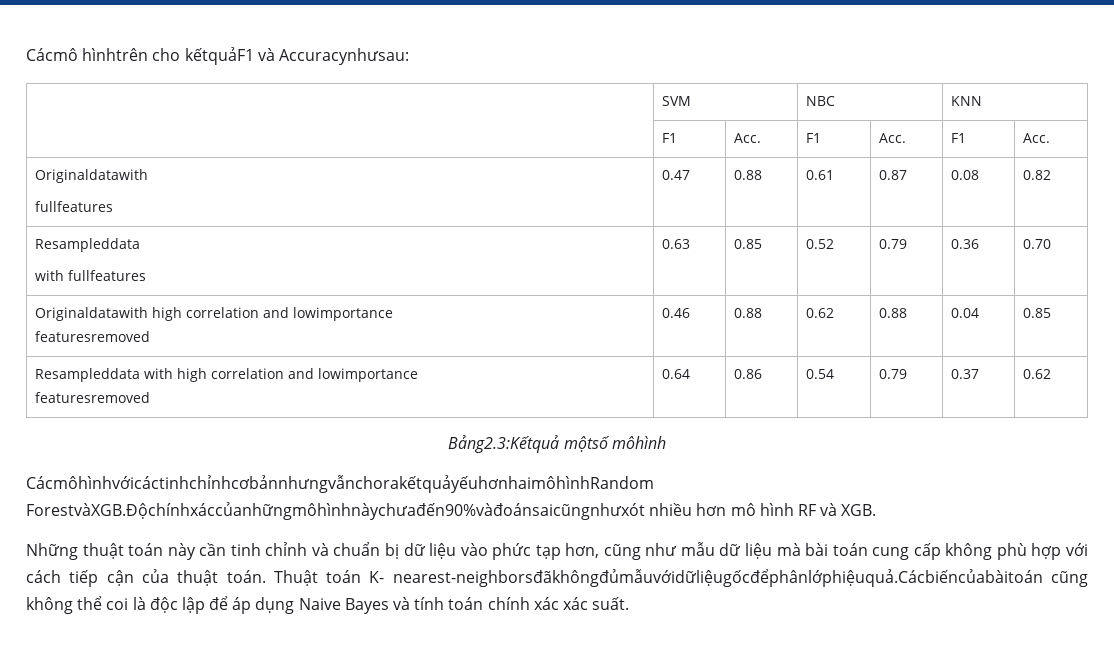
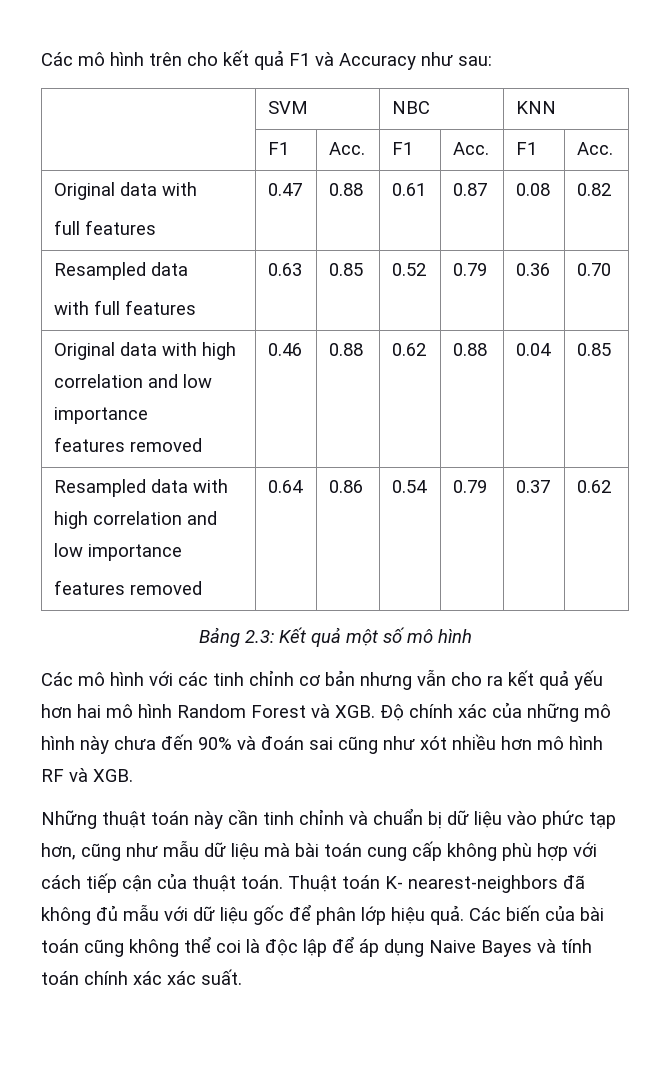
[26,47,409,65] Cácmô hìnhtrên cho kếtquảF1 và Accuracynhưsau: -> [41,50,492,70] Các mô hình trên cho kết quả F1 và Accuracy như sau:
[34,169,148,183] [34,201,113,212] Originaldatawith // fullfeatures -> [54,182,198,200] [54,220,157,235] Original data with // full features
[34,238,140,252] [34,270,146,281] Resampleddata // with fullfeatures -> [54,262,189,280] [54,300,197,315] Resampled data // with full features
[34,307,393,321] [34,331,150,342] Originaldatawith high correlation and lowimportance // featuresremoved -> [54,342,237,360] [54,374,213,388] [54,407,149,424] [54,437,203,452] Original data with high correlation and low importance // features removed
[34,368,418,382] [34,392,150,403] Resampleddata with high correlation and lowimportance // featuresremoved -> [54,479,229,497] [54,511,218,529] [54,543,183,561] [54,580,203,595] Resampled data with high correlation and low importance // features removed
[448,435,666,453] [26,475,654,493] [26,502,645,520] Bảng2.3:Kếtquả mộtsố môhình // CácmôhìnhvớicáctinhchỉnhcơbảnnhưngvẫnchorakếtquảyếuhơnhaimôhìnhRandom ForestvàXGB.Độchínhxáccủanhữngmôhìnhnàychưađến90%vàđoánsaicũngnhưxót -> [198,627,472,647] [41,669,603,690] [41,702,611,722] [41,734,447,754] Bảng 2.3: Kết quả một số mô hình // Các mô hình với các tinh chỉnh cơ bản nhưng vẫn cho ra kết quả yếu hơn hai mô hình Random Forest và XGB. Độ chính xác của những mô hình này chưa đến 90% và đoán sai cũng như xót
[392,569,1043,587] nearest-neighborsđãkhôngđủmẫuvớidữliệugốcđểphânlớphiệuquả.Cácbiếncủabàitoán -> [408,875,585,893] [41,904,604,925] [41,939,79,953] nearest-neighbors đã không đủ mẫu với dữ liệu gốc để phân lớp hiệu quả. Các biến của bài toán

